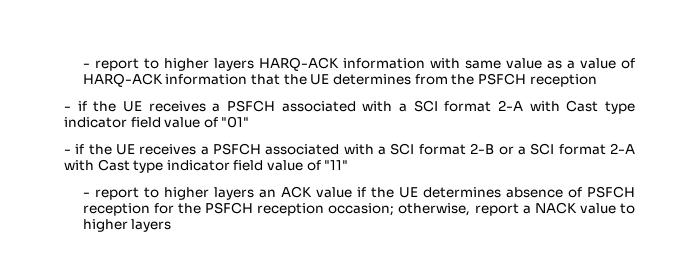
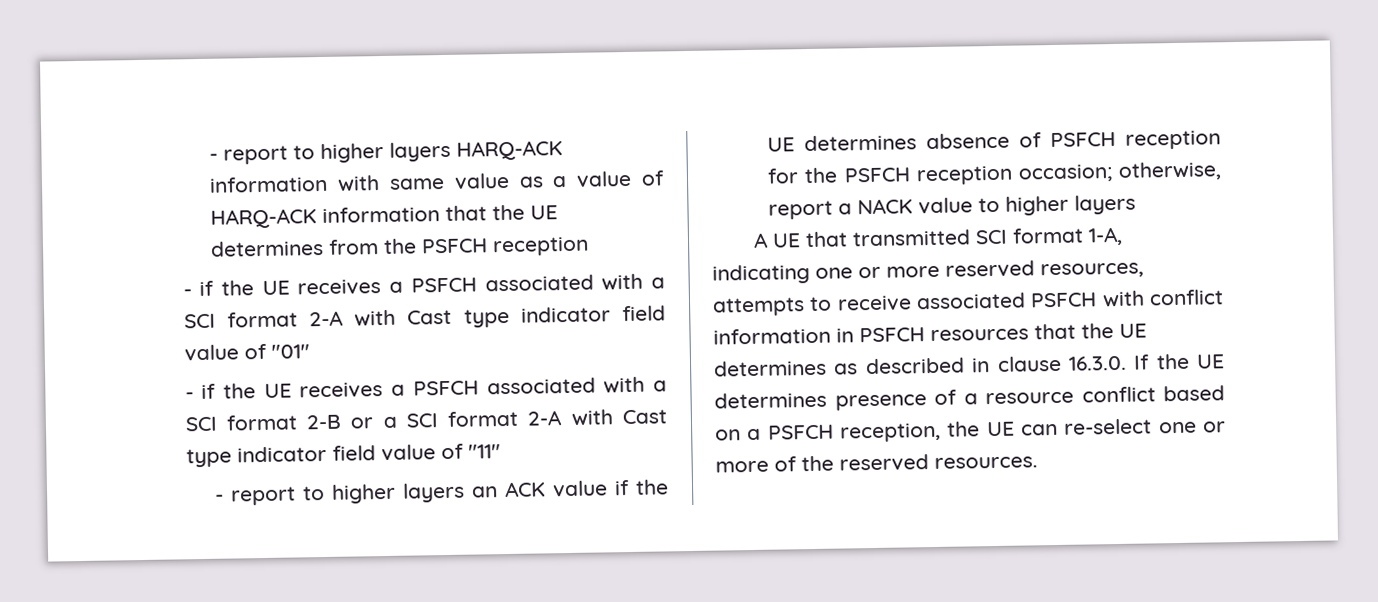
(172, 225) none -> [752,226,1123,248] [712,260,1144,285] [712,289,1224,317] [713,323,1147,345] [713,353,1225,377] [714,385,1225,411] [715,418,1226,443] [715,454,1038,473] // A UE that transmitted SCI format 1-A, indicating one or more reserved resources, attempts to receive associated PSFCH with conflict information in PSFCH resources that the UE determines as described in clause 16.3.0. If the UE determines presence of a resource conflict based on a PSFCH reception, the UE can re-select one or more of the reserved resources.

